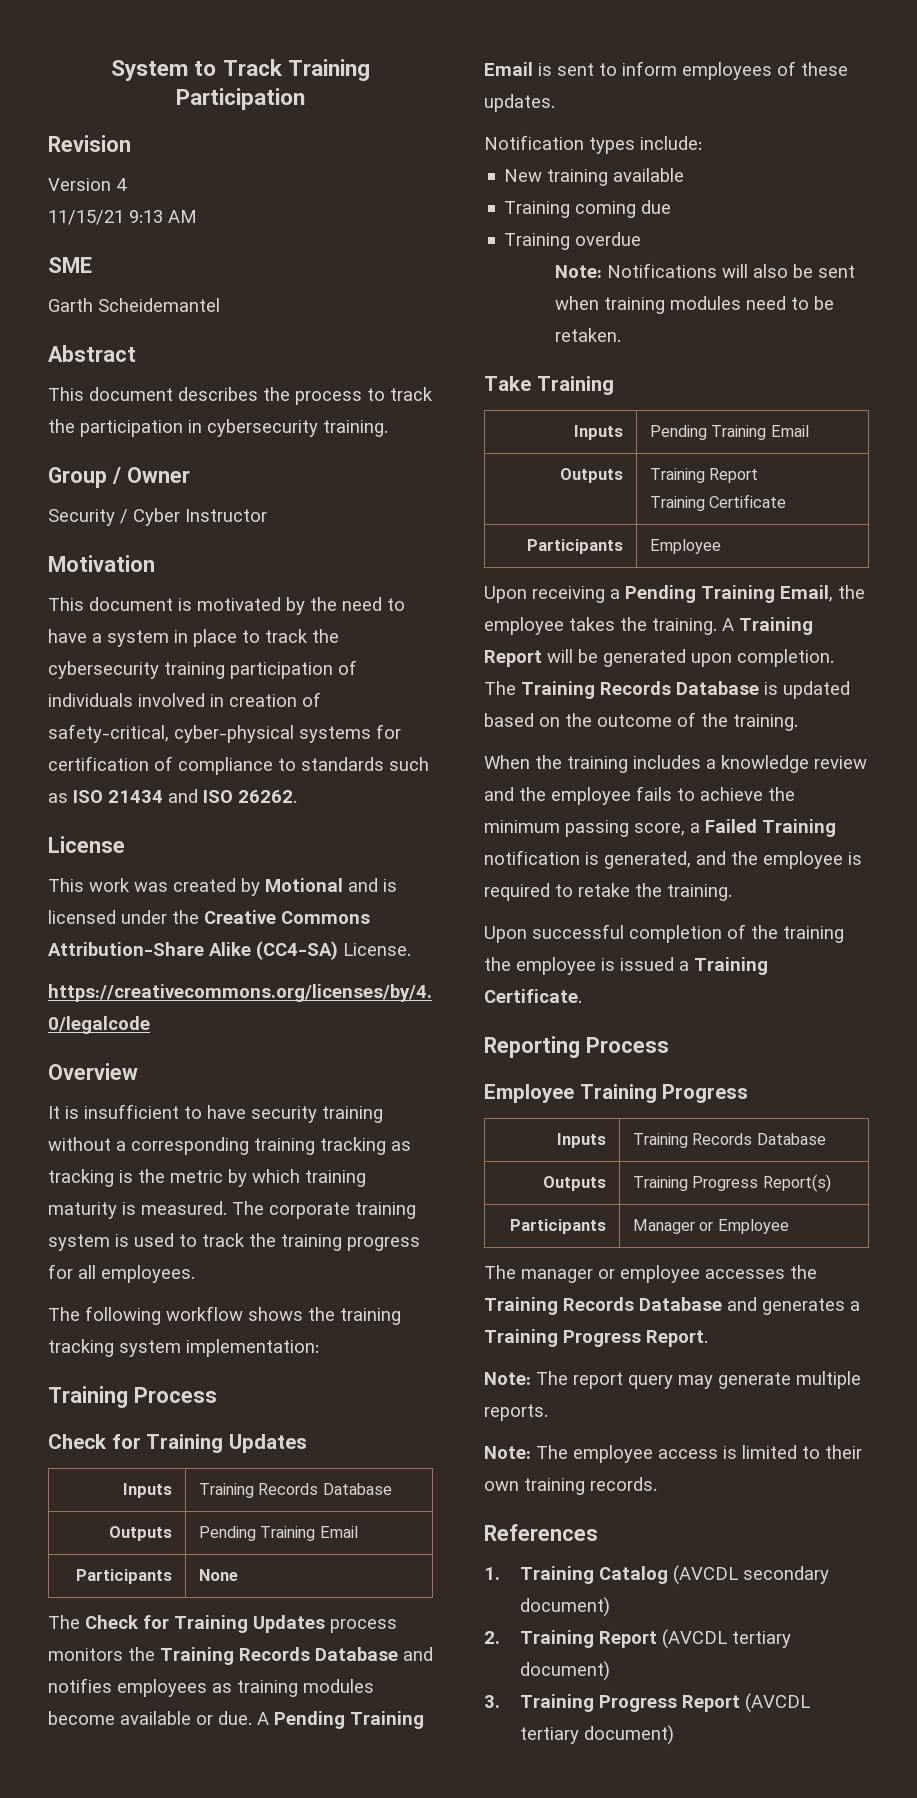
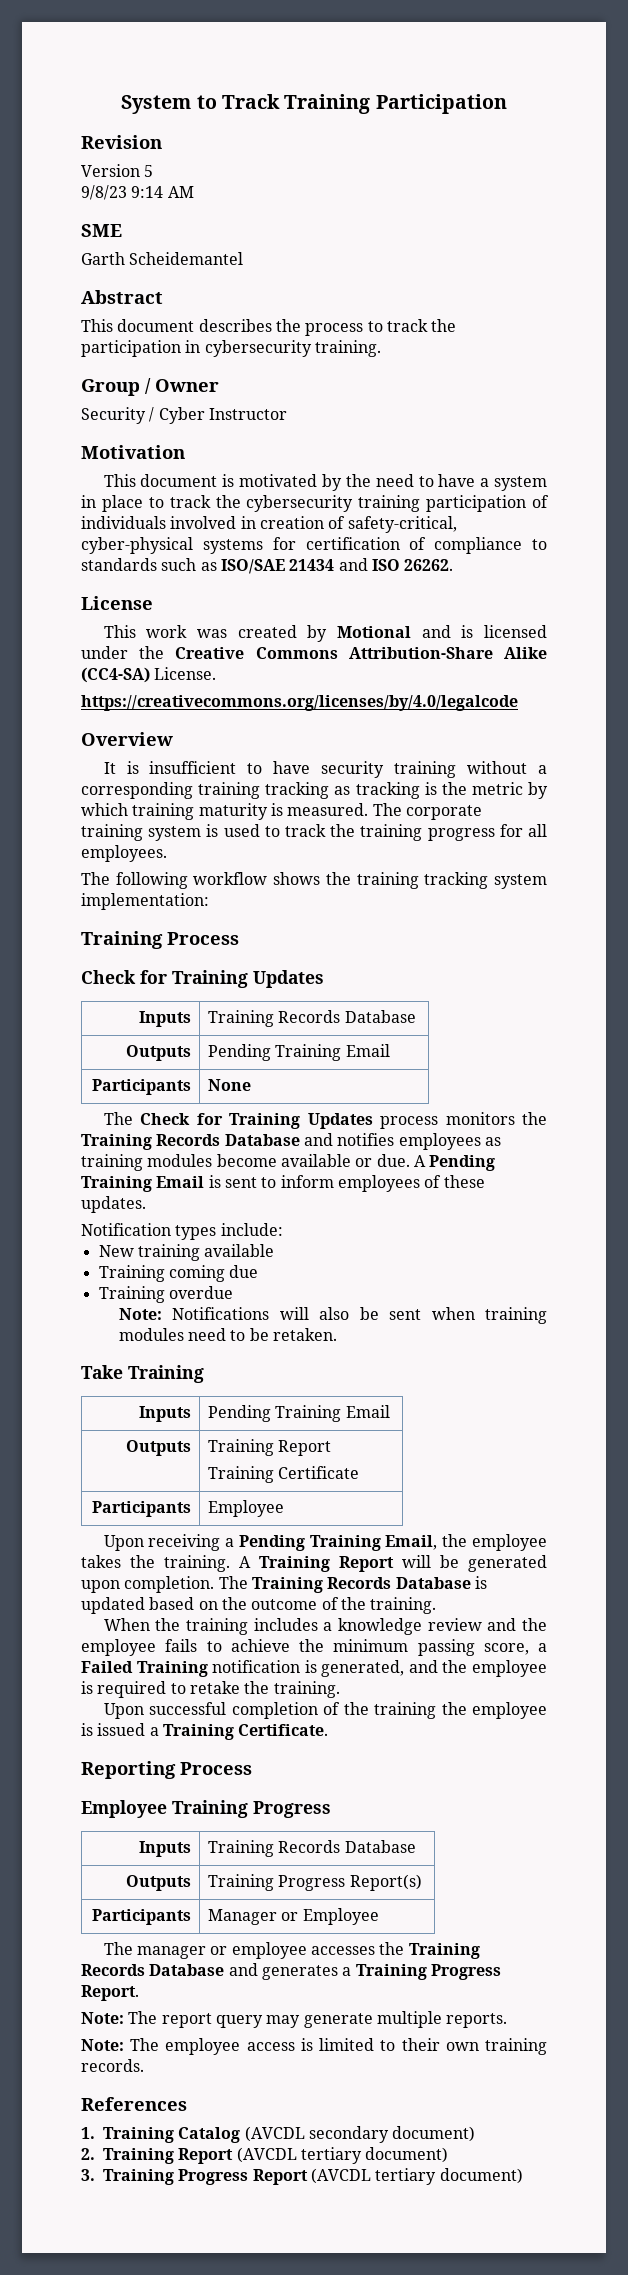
[116,178,127,191] [48,210,163,225] 4 // 11/15/21 9:13 -> [144,165,154,177] [81,185,164,200] 5 // 9/8/23 9:14
[73,790,103,803] ISO -> [220,559,285,574] ISO/SAE

